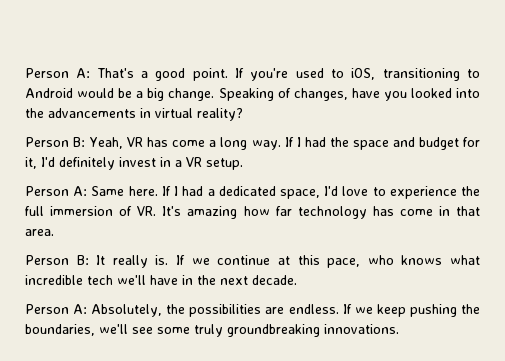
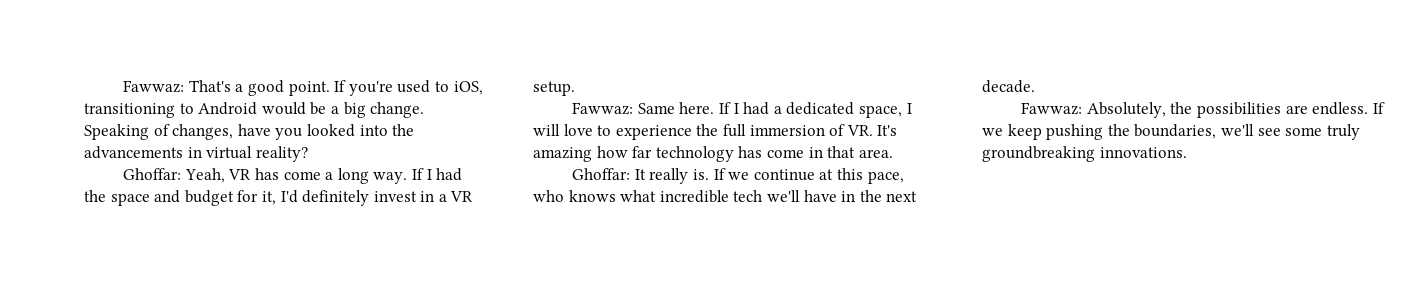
[25,68,91,78] Person A: -> [123,80,185,93] Fawwaz:
[25,137,86,147] Person B: -> [123,168,182,180] Ghoffar:
[25,186,88,196] Person A: -> [572,102,634,115] Fawwaz:
[324,186,339,196] I'd -> [906,103,912,114] [533,124,560,136] I will
[25,255,89,265] Person B: -> [572,168,631,180] Ghoffar:
[25,304,88,314] Person A: -> [1021,102,1083,115] Fawwaz:

